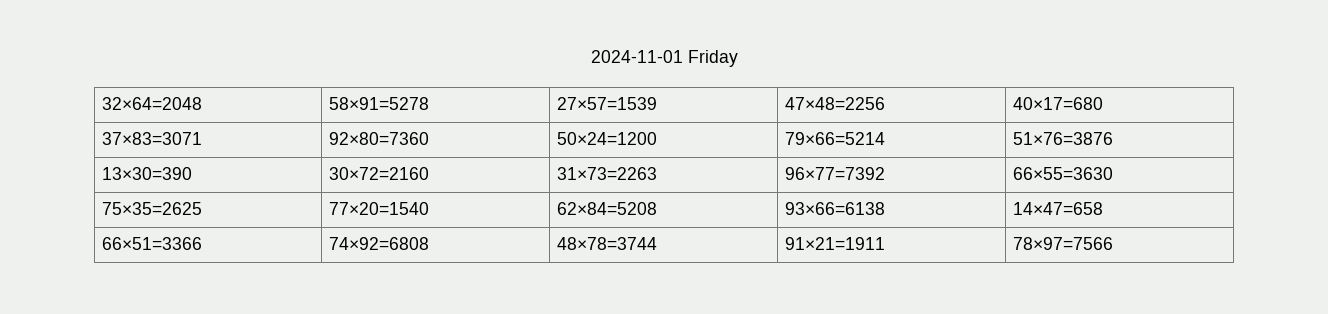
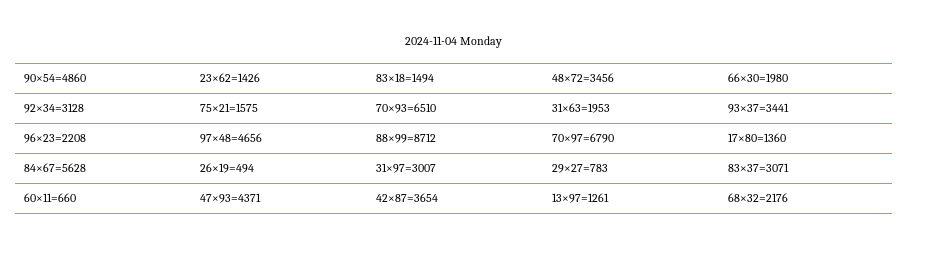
[590,50,738,67] [101,97,202,110] [328,97,429,110] [556,97,657,110] [784,97,885,110] [1012,97,1103,110] [101,132,202,145] [328,132,429,145] [556,132,657,145] [784,132,885,145] [1012,132,1113,145] [101,167,192,180] [328,167,429,180] [556,167,657,180] [784,167,885,180] [1012,167,1113,180] [101,202,202,215] [328,202,429,215] [556,202,657,215] [784,202,885,215] [1012,202,1103,215] [101,237,202,250] [328,237,429,250] [556,237,657,250] [784,237,885,250] [1012,237,1113,250] 2024-11-01 Friday // 32×64=2048 | 58×91=5278 | 27×57=1539 | 47×48=2256 | 40×17=680 // 37×83=3071 | 92×80=7360 | 50×24=1200 | 79×66=5214 | 51×76=3876 // 13×30=390 | 30×72=2160 | 31×73=2263 | 96×77=7392 | 66×55=3630 // 75×35=2625 | 77×20=1540 | 62×84=5208 | 93×66=6138 | 14×47=658 // 66×51=3366 | 74×92=6808 | 48×78=3744 | 91×21=1911 | 78×97=7566 -> [404,36,503,48] [24,73,87,83] [200,73,261,82] [376,73,435,83] [552,73,615,82] [728,73,789,83] [24,103,85,113] [200,103,259,112] [376,103,437,113] [552,103,611,113] [728,103,790,113] [24,133,87,143] [200,133,263,143] [376,133,437,143] [552,133,615,143] [728,133,787,142] [24,163,87,172] [200,163,255,173] [376,163,437,173] [552,164,609,173] [728,163,790,172] [24,193,77,202] [200,193,262,203] [376,193,439,202] [552,193,610,203] [728,193,789,202] 2024-11-04 Monday // 90×54=4860 | 23×62=1426 | 83×18=1494 | 48×72=3456 | 66×30=1980 // 92×34=3128 | 75×21=1575 | 70×93=6510 | 31×63=1953 | 93×37=3441 // 96×23=2208 | 97×48=4656 | 88×99=8712 | 70×97=6790 | 17×80=1360 // 84×67=5628 | 26×19=494 | 31×97=3007 | 29×27=783 | 83×37=3071 // 60×11=660 | 47×93=4371 | 42×87=3654 | 13×97=1261 | 68×32=2176

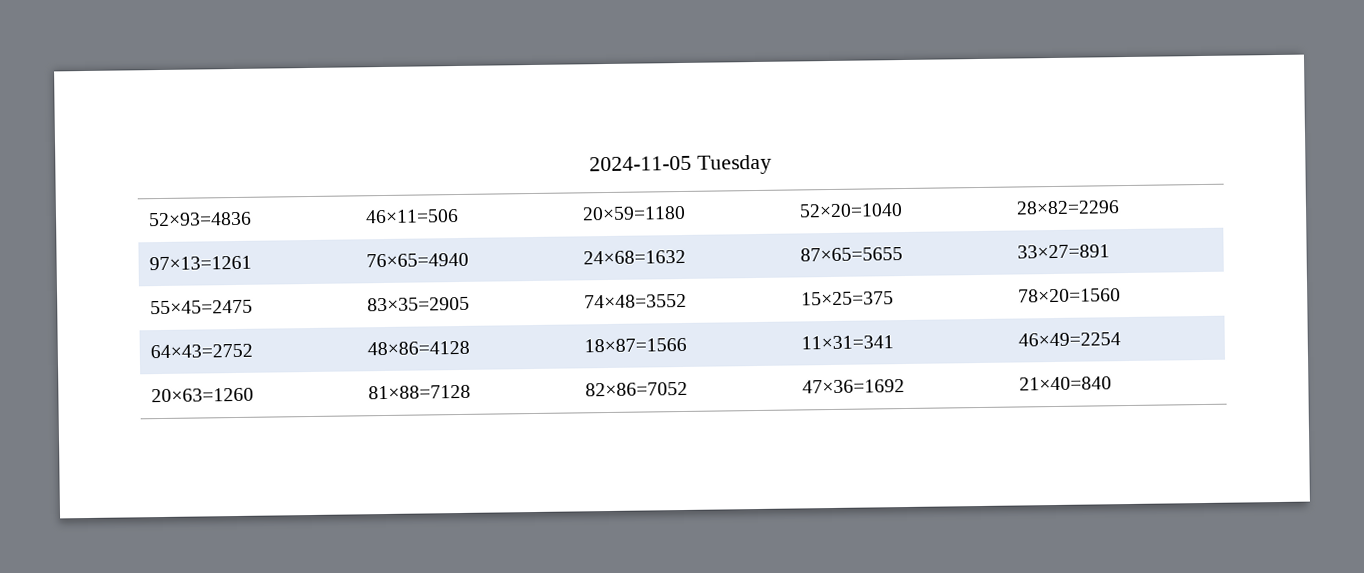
[404,36,503,48] [24,73,87,83] [200,73,261,82] [376,73,435,83] [552,73,615,82] [728,73,789,83] [24,103,85,113] [200,103,259,112] [376,103,437,113] [552,103,611,113] [728,103,790,113] [24,133,87,143] [200,133,263,143] [376,133,437,143] [552,133,615,143] [728,133,787,142] [24,163,87,172] [200,163,255,173] [376,163,437,173] [552,164,609,173] [728,163,790,172] [24,193,77,202] [200,193,262,203] [376,193,439,202] [552,193,610,203] [728,193,789,202] 2024-11-04 Monday // 90×54=4860 | 23×62=1426 | 83×18=1494 | 48×72=3456 | 66×30=1980 // 92×34=3128 | 75×21=1575 | 70×93=6510 | 31×63=1953 | 93×37=3441 // 96×23=2208 | 97×48=4656 | 88×99=8712 | 70×97=6790 | 17×80=1360 // 84×67=5628 | 26×19=494 | 31×97=3007 | 29×27=783 | 83×37=3071 // 60×11=660 | 47×93=4371 | 42×87=3654 | 13×97=1261 | 68×32=2176 -> [589,154,772,175] [148,211,253,227] [365,208,460,224] [582,205,687,221] [799,203,904,218] [1016,200,1121,215] [149,255,253,271] [366,252,470,268] [583,249,687,265] [800,247,904,262] [1017,244,1111,259] [150,299,254,315] [367,296,471,312] [584,293,688,309] [801,291,895,306] [1018,288,1122,303] [150,343,254,359] [367,340,471,356] [584,337,688,353] [801,335,895,350] [1018,332,1122,347] [151,387,255,403] [368,384,472,400] [585,381,689,397] [802,379,906,394] [1019,376,1113,391] 2024-11-05 Tuesday // 52×93=4836 | 46×11=506 | 20×59=1180 | 52×20=1040 | 28×82=2296 // 97×13=1261 | 76×65=4940 | 24×68=1632 | 87×65=5655 | 33×27=891 // 55×45=2475 | 83×35=2905 | 74×48=3552 | 15×25=375 | 78×20=1560 // 64×43=2752 | 48×86=4128 | 18×87=1566 | 11×31=341 | 46×49=2254 // 20×63=1260 | 81×88=7128 | 82×86=7052 | 47×36=1692 | 21×40=840

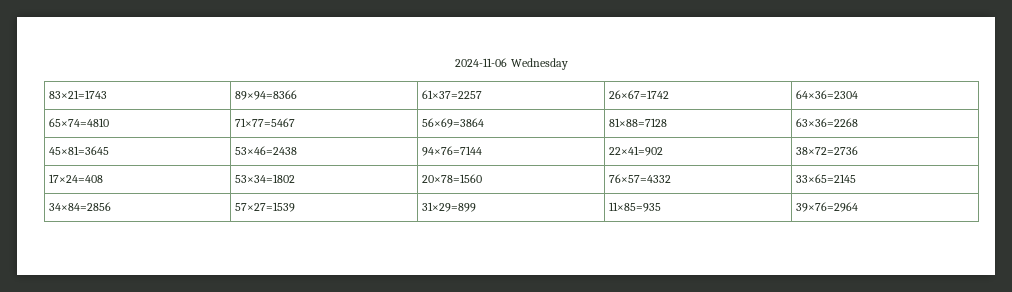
[589,154,772,175] [148,211,253,227] [365,208,460,224] [582,205,687,221] [799,203,904,218] [1016,200,1121,215] [149,255,253,271] [366,252,470,268] [583,249,687,265] [800,247,904,262] [1017,244,1111,259] [150,299,254,315] [367,296,471,312] [584,293,688,309] [801,291,895,306] [1018,288,1122,303] [150,343,254,359] [367,340,471,356] [584,337,688,353] [801,335,895,350] [1018,332,1122,347] [151,387,255,403] [368,384,472,400] [585,381,689,397] [802,379,906,394] [1019,376,1113,391] 2024-11-05 Tuesday // 52×93=4836 | 46×11=506 | 20×59=1180 | 52×20=1040 | 28×82=2296 // 97×13=1261 | 76×65=4940 | 24×68=1632 | 87×65=5655 | 33×27=891 // 55×45=2475 | 83×35=2905 | 74×48=3552 | 15×25=375 | 78×20=1560 // 64×43=2752 | 48×86=4128 | 18×87=1566 | 11×31=341 | 46×49=2254 // 20×63=1260 | 81×88=7128 | 82×86=7052 | 47×36=1692 | 21×40=840 -> [455,58,568,70] [49,90,108,99] [235,90,298,100] [422,90,483,99] [609,90,670,99] [796,90,859,99] [49,118,110,127] [235,118,296,127] [422,118,485,128] [609,118,668,127] [796,118,859,127] [49,146,110,155] [235,146,298,155] [422,146,483,156] [609,146,664,156] [796,146,859,155] [49,174,104,183] [235,174,296,183] [422,174,483,183] [609,174,672,183] [796,174,857,183] [49,202,112,211] [235,202,296,212] [422,202,477,212] [609,202,662,212] [796,202,859,212] 2024-11-06 Wednesday // 83×21=1743 | 89×94=8366 | 61×37=2257 | 26×67=1742 | 64×36=2304 // 65×74=4810 | 71×77=5467 | 56×69=3864 | 81×88=7128 | 63×36=2268 // 45×81=3645 | 53×46=2438 | 94×76=7144 | 22×41=902 | 38×72=2736 // 17×24=408 | 53×34=1802 | 20×78=1560 | 76×57=4332 | 33×65=2145 // 34×84=2856 | 57×27=1539 | 31×29=899 | 11×85=935 | 39×76=2964

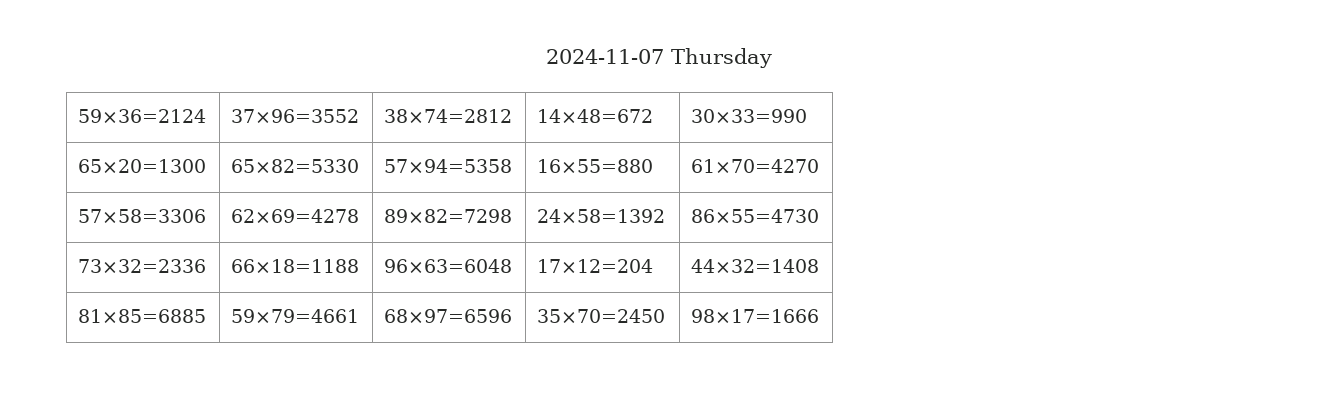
[455,58,568,70] [49,90,108,99] [235,90,298,100] [422,90,483,99] [609,90,670,99] [796,90,859,99] [49,118,110,127] [235,118,296,127] [422,118,485,128] [609,118,668,127] [796,118,859,127] [49,146,110,155] [235,146,298,155] [422,146,483,156] [609,146,664,156] [796,146,859,155] [49,174,104,183] [235,174,296,183] [422,174,483,183] [609,174,672,183] [796,174,857,183] [49,202,112,211] [235,202,296,212] [422,202,477,212] [609,202,662,212] [796,202,859,212] 2024-11-06 Wednesday // 83×21=1743 | 89×94=8366 | 61×37=2257 | 26×67=1742 | 64×36=2304 // 65×74=4810 | 71×77=5467 | 56×69=3864 | 81×88=7128 | 63×36=2268 // 45×81=3645 | 53×46=2438 | 94×76=7144 | 22×41=902 | 38×72=2736 // 17×24=408 | 53×34=1802 | 20×78=1560 | 76×57=4332 | 33×65=2145 // 34×84=2856 | 57×27=1539 | 31×29=899 | 11×85=935 | 39×76=2964 -> [546,48,772,68] [78,109,207,123] [231,109,360,123] [384,109,513,123] [537,109,654,123] [691,109,808,123] [78,159,207,173] [231,159,360,173] [384,159,513,173] [537,159,654,173] [691,159,820,173] [78,209,207,223] [231,209,360,223] [384,209,513,223] [537,209,666,223] [691,209,820,223] [78,259,207,273] [231,259,360,273] [384,259,513,273] [537,259,654,273] [691,259,820,273] [78,309,207,323] [231,309,360,323] [384,309,513,323] [537,309,666,323] [691,309,820,323] 2024-11-07 Thursday // 59×36=2124 | 37×96=3552 | 38×74=2812 | 14×48=672 | 30×33=990 // 65×20=1300 | 65×82=5330 | 57×94=5358 | 16×55=880 | 61×70=4270 // 57×58=3306 | 62×69=4278 | 89×82=7298 | 24×58=1392 | 86×55=4730 // 73×32=2336 | 66×18=1188 | 96×63=6048 | 17×12=204 | 44×32=1408 // 81×85=6885 | 59×79=4661 | 68×97=6596 | 35×70=2450 | 98×17=1666

